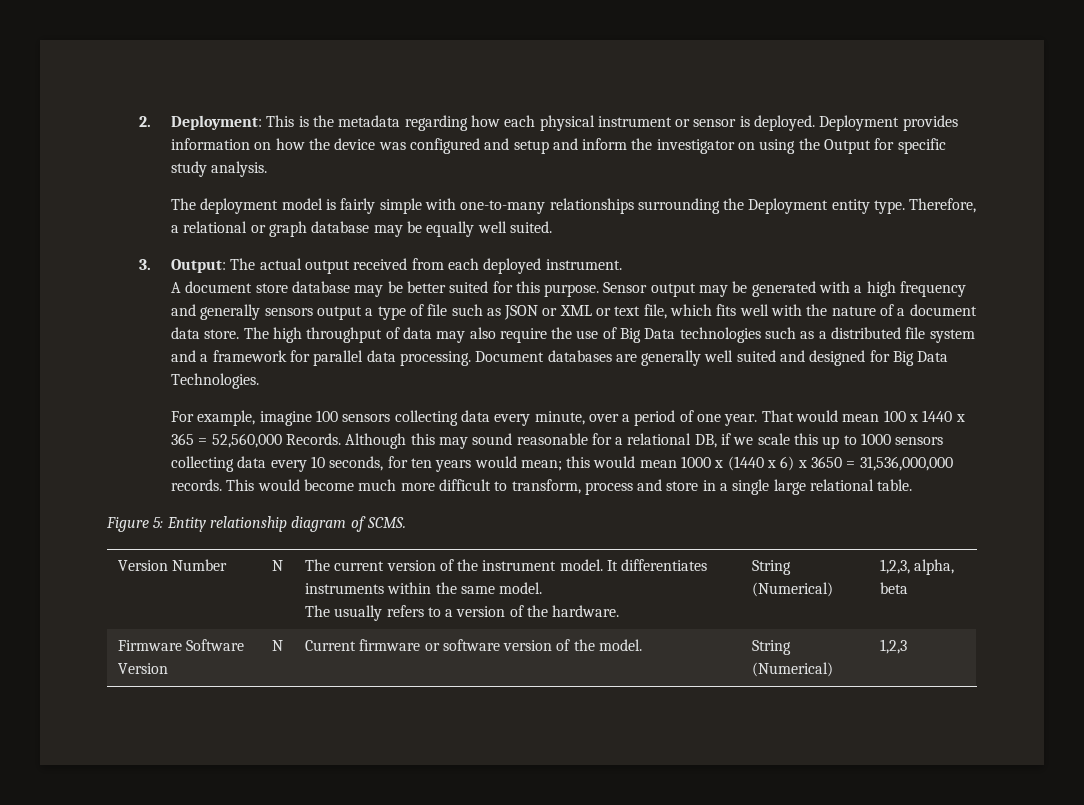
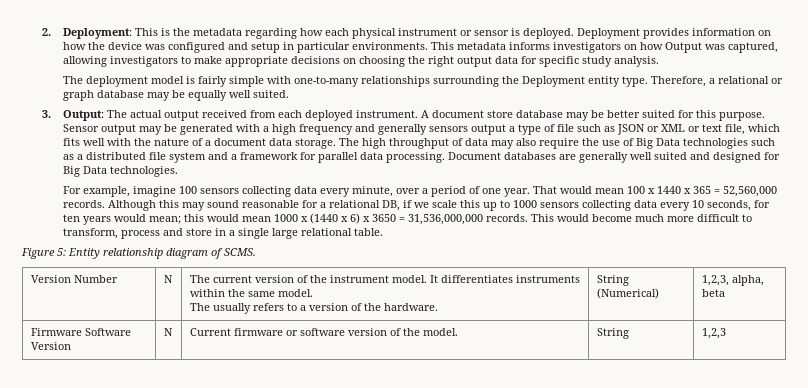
[552,138,872,154] and inform the investigator on using the Output -> [282,42,778,53] [62,56,518,67] in particular environments. This metadata informs investigators on how Output was captured, allowing investigators to make appropriate decisions on choosing the right output data
(622, 264) // -> (418, 114) none
[204,329,240,339] store. -> [294,138,336,149] storage.
[170,373,259,389] Technologies. -> [109,166,178,177] technologies.
[285,433,341,445] Records. -> [62,200,105,208] records.
[751,662,833,677] (Numerical) -> (629, 333) none

